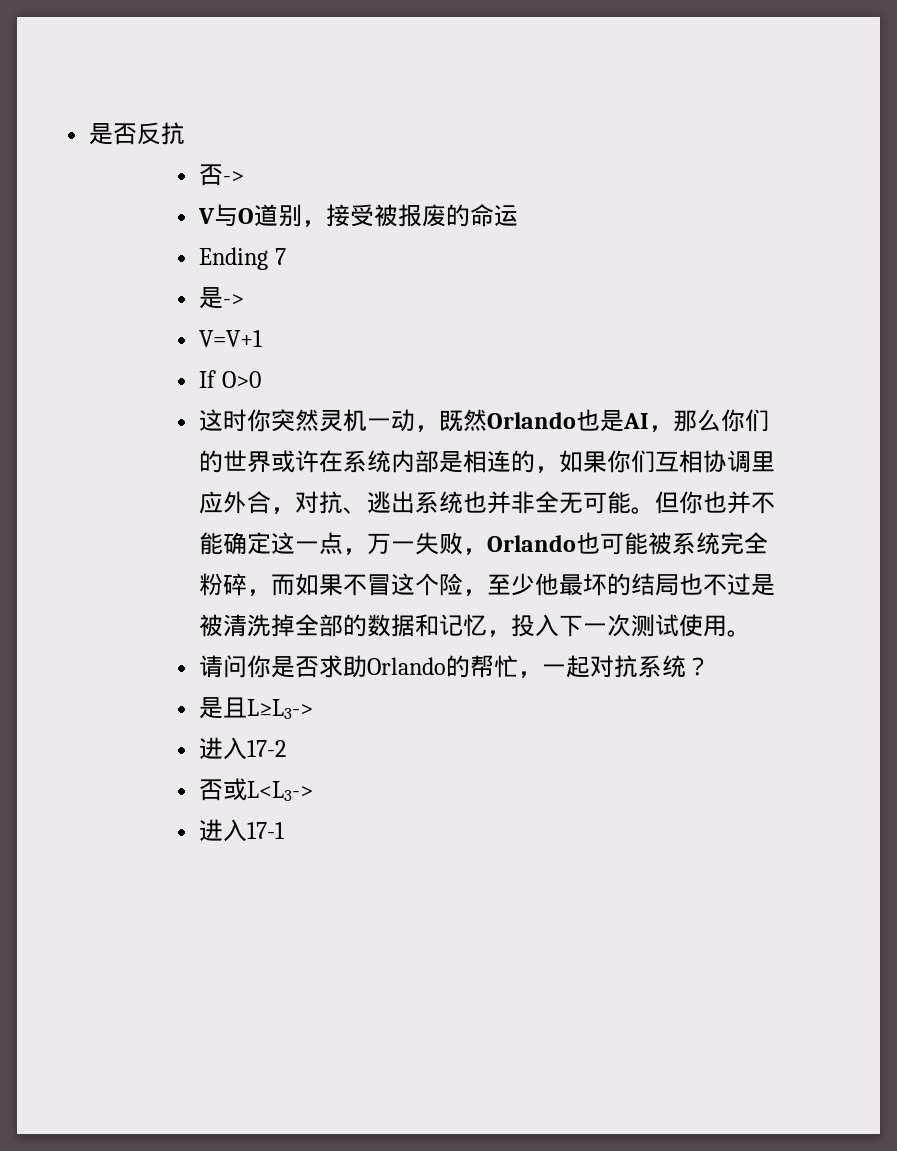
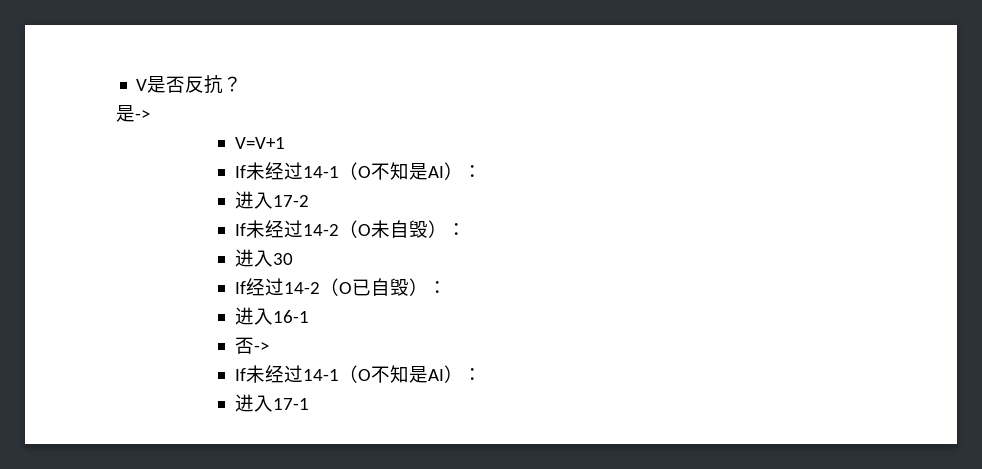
(89, 134) none -> [136,79,148,91] V
[199,164,245,186] [198,204,519,227] [199,247,286,270] [199,287,245,309] [199,330,263,347] [199,370,261,388] [199,409,770,432] [199,450,776,473] [199,491,776,514] [199,532,769,555] [199,573,776,596] [199,614,752,637] [199,655,711,678] [199,697,314,719] [199,737,287,760] [199,778,314,801] // 否-> // V与O道别，接受被报废的命运 // Ending 7 // 是-> // V=V+1 // If O>0 // 这时你突然灵机一动，既然Orlando也是AI，那么你们的世界或许在系统内部是相连的，如果你们互相协调里应外合，对抗、逃出系统也并非全无可能。但你也并不能确定这一点，万一失败，Orlando也可能被系统完全粉碎，而如果不冒这个险，至少他最坏的结局也不过是被清洗掉全部的数据和记忆，投入下一次测试使用。 // 请问你是否求助Orlando的帮忙，一起对抗系统？ // 是且L≥L3-> // 进入17-2 // 否或L<L3-> -> [223,76,243,92] [116,105,150,122] [235,137,286,149] [235,162,483,180] [235,191,310,209] [235,220,467,238] [235,249,294,267] [235,278,448,296] [235,307,310,325] [235,337,270,354] [235,365,483,383] ？ // 是-> // V=V+1 // If未经过14-1（O不知是AI）： // 进入17-2 // If未经过14-2（O未自毁）： // 进入30 // If经过14-2（O已自毁）： // 进入16-1 // 否-> // If未经过14-1（O不知是AI）：

